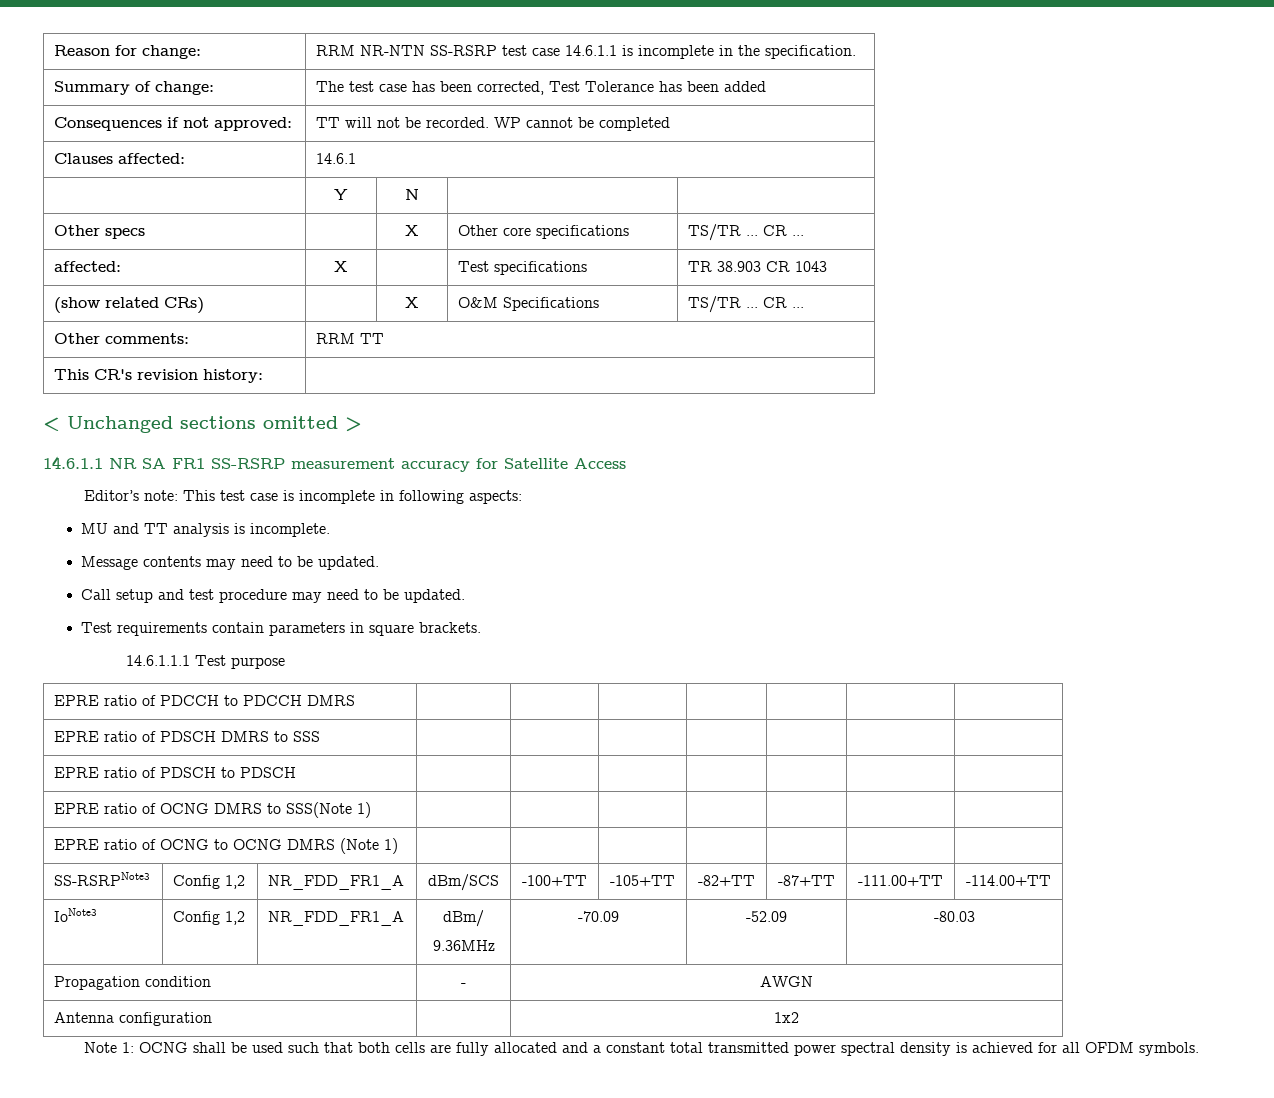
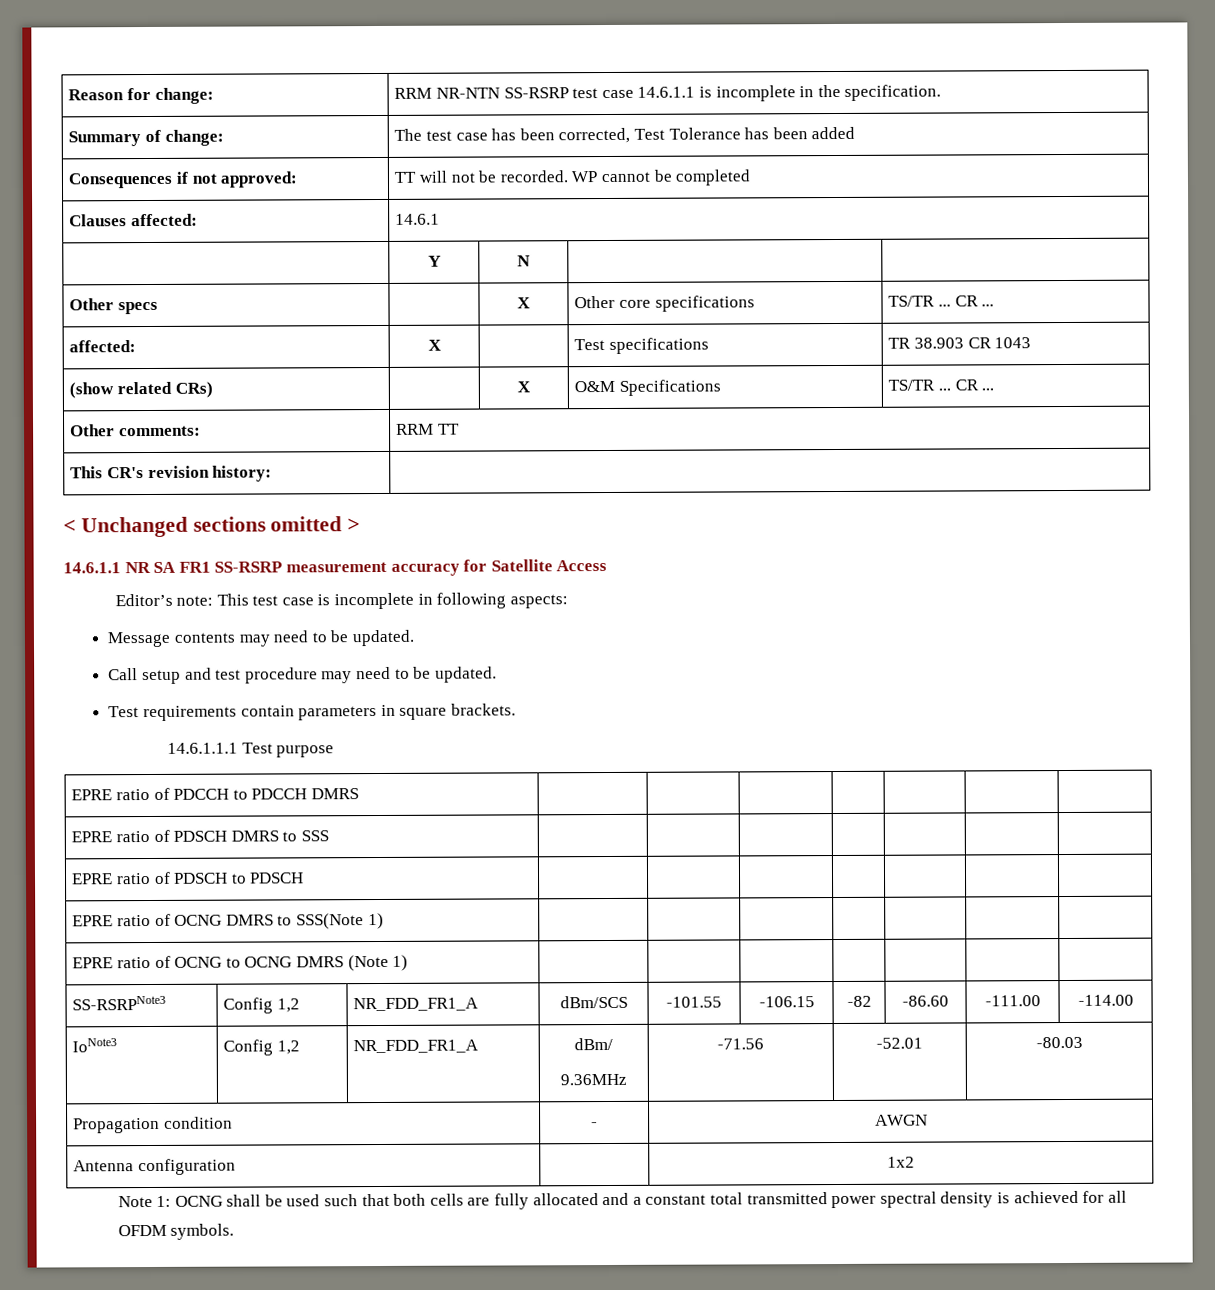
[81,523,331,537] // MU and TT analysis is incomplete. -> (568, 601) none
[522,875,587,886] [610,875,675,886] [698,875,755,886] [778,875,835,886] [858,875,943,886] [966,875,1051,886] -100+TT | -105+TT | -82+TT | -87+TT | -111.00+TT | -114.00+TT -> [666,996,722,1008] [758,996,815,1008] [846,995,872,1007] [902,995,949,1007] [984,995,1041,1007] [1077,994,1134,1006] -101.55 | -106.15 | -82 | -86.60 | -111.00 | -114.00
[578,911,619,922] [746,911,787,922] -70.09 | -52.09 -> [717,1038,764,1050] [876,1037,923,1049] -71.56 | -52.01

